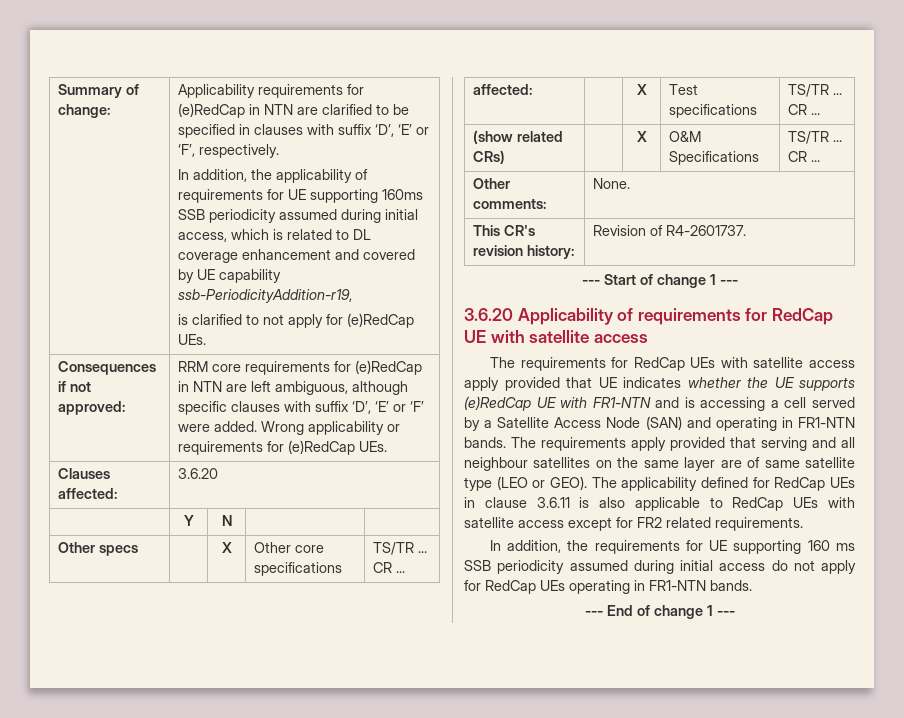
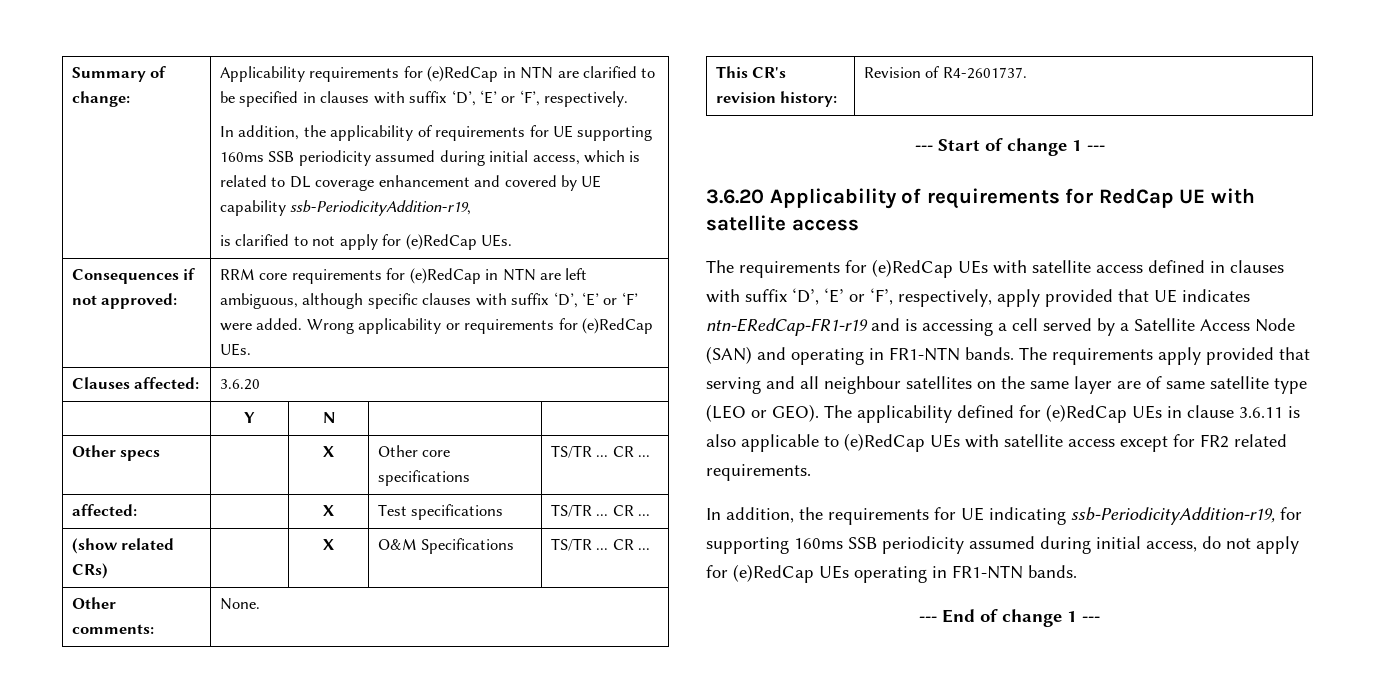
[633,357,855,371] RedCap UEs with satellite access -> [872,259,1284,278] [706,288,992,307] (e)RedCap UEs with satellite access defined in clauses with suffix ‘D’, ‘E’ or ‘F’, respectively,
[687,377,855,391] [464,396,651,411] whether the UE supports (e)RedCap UE with FR1-NTN -> [706,318,868,336] ntn-ERedCap-FR1-r19
[774,477,826,491] RedCap -> [1046,404,1127,423] (e)RedCap
[732,497,784,511] RedCap -> [844,433,925,452] (e)RedCap
[733,540,855,554] [464,560,766,574] supporting 160 ms SSB periodicity assumed during initial access -> [989,507,1302,525] [706,536,1197,554] indicating ssb-PeriodicityAddition-r19, for supporting 160ms SSB periodicity assumed during initial access,
[485,580,536,594] RedCap -> [733,564,814,583] (e)RedCap

